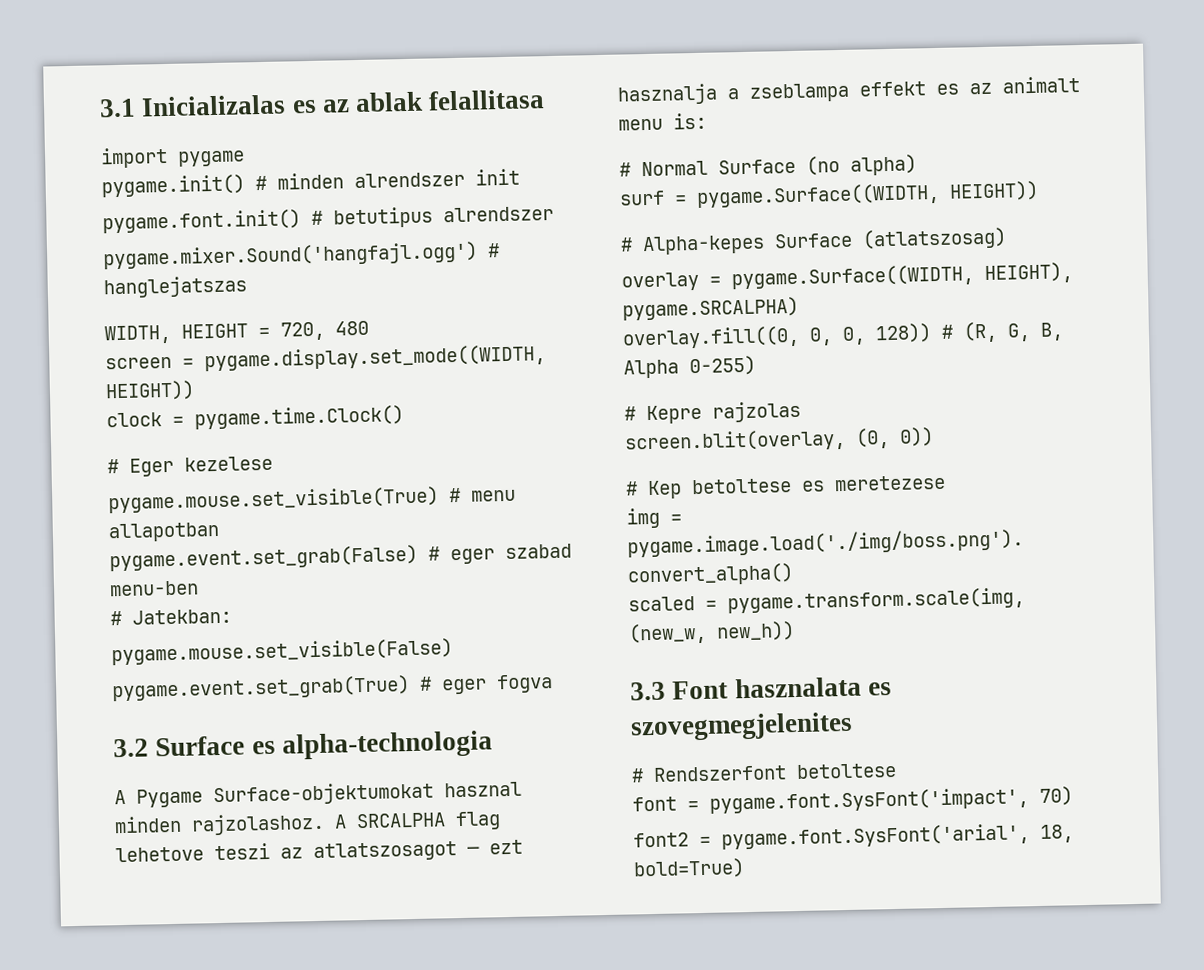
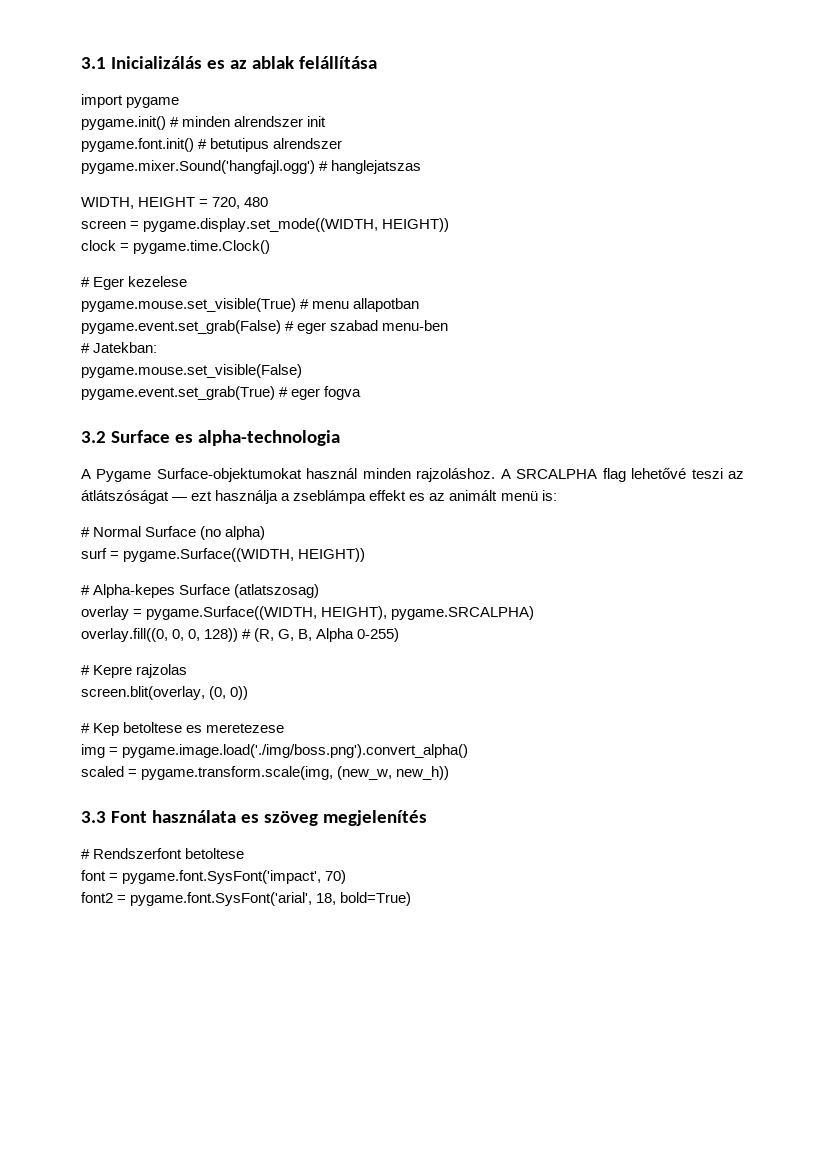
[141,94,287,117] Inicializalas -> [110,56,202,69] Inicializálás
[428,89,546,111] felallitasa -> [298,56,377,69] felállítása
[444,781,522,798] [114,812,325,836] hasznal minden rajzolashoz. -> [306,468,496,482] használ minden rajzoláshoz.
[115,846,204,863] lehetove -> [631,467,687,479] lehetővé
[313,841,457,863] atlatszosagot -> [81,490,169,504] átlátszóságat
[617,82,850,106] hasznalja a zseblampa -> [215,490,367,504] használja a zseblámpa
[1002,75,1080,94] [618,118,663,131] animalt menu -> [449,490,538,501] animált menü
[734,676,892,699] [630,711,853,742] hasznalata es szovegmegjelenites -> [151,810,427,826] használata es szöveg megjelenítés

